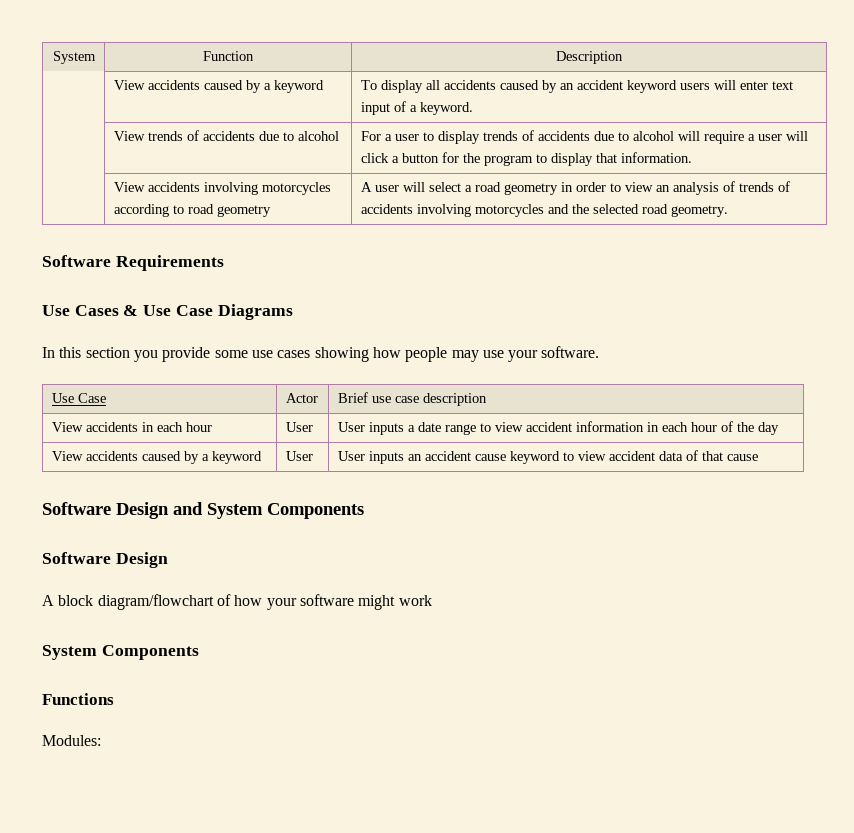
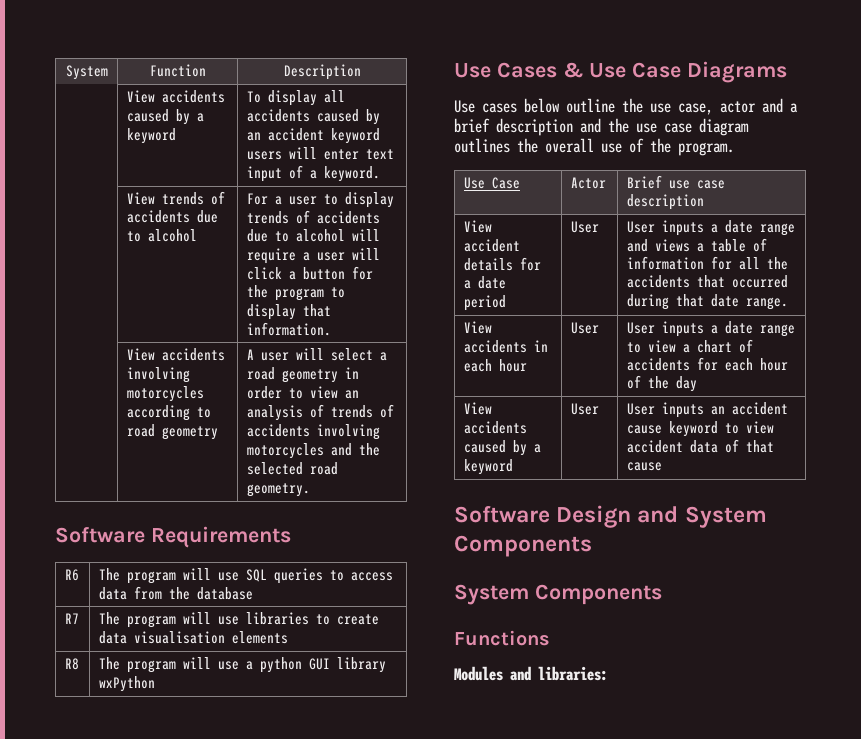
(224, 263) none -> [64,569,79,581] [98,568,393,584] [98,586,253,600] [64,613,79,624] [98,612,379,628] [98,631,288,644] [64,658,79,670] [98,657,386,673] [98,676,155,692] // R6 | The program will use SQL queries to access data from the database // R7 | The program will use libraries to create data visualisation elements // R8 | The program will use a python GUI library wxPython
[42,346,600,362] In this section you provide some use cases showing how people may use your software. -> [454,98,798,115] [454,118,749,136] [454,138,734,156] Use cases below outline the use case, actor and a brief description and the use case diagram outlines the overall use of the program.
(487, 399) none -> [463,220,492,233] [463,239,520,252] [463,257,541,271] [463,276,506,289] [463,295,506,311] [570,221,599,233] [626,220,795,236] [626,238,767,252] [626,256,788,270] [626,275,788,288] [626,294,788,310] // View accident details for a date period | User | User inputs a date range and views a table of information for all the accidents that occurred during that date range.
[525,421,659,432] accident information in -> [682,339,753,353] [626,357,718,371] a chart of accidents for
[42,552,168,568] [42,594,432,610] // Software Design // A block diagram/flowchart of how your software might work -> (592, 546) none
[42,735,101,746] Modules: -> [454,666,608,681] Modules and libraries:

